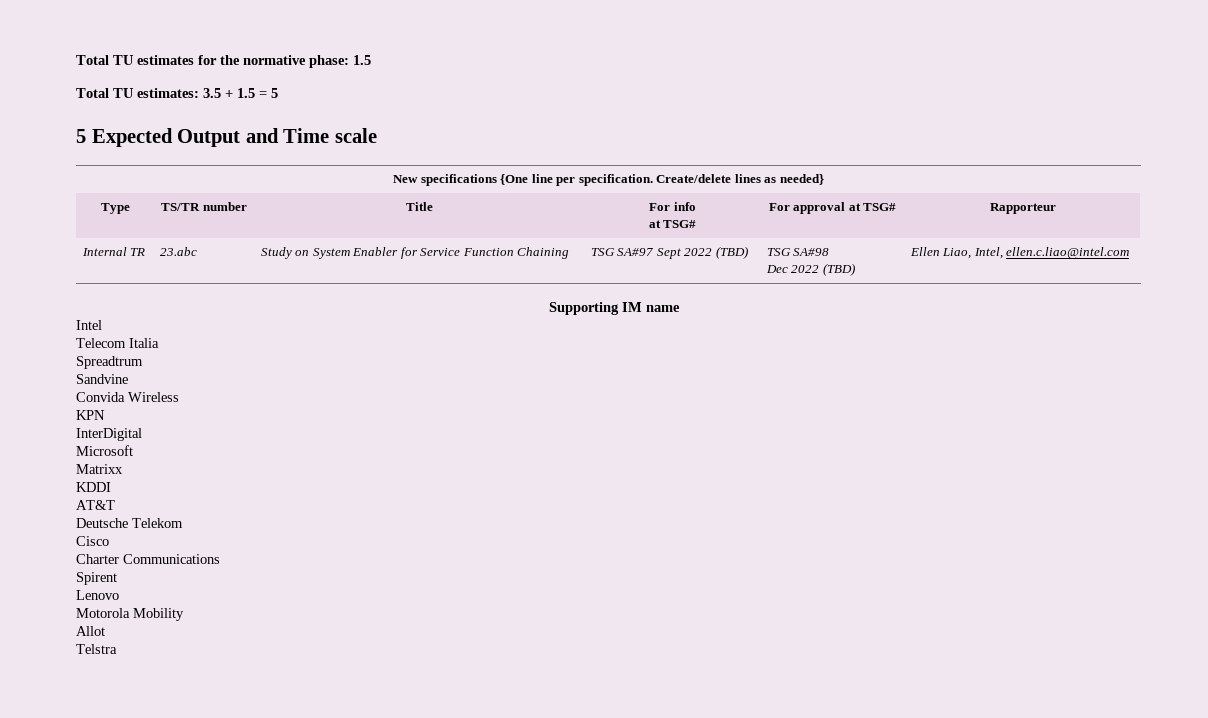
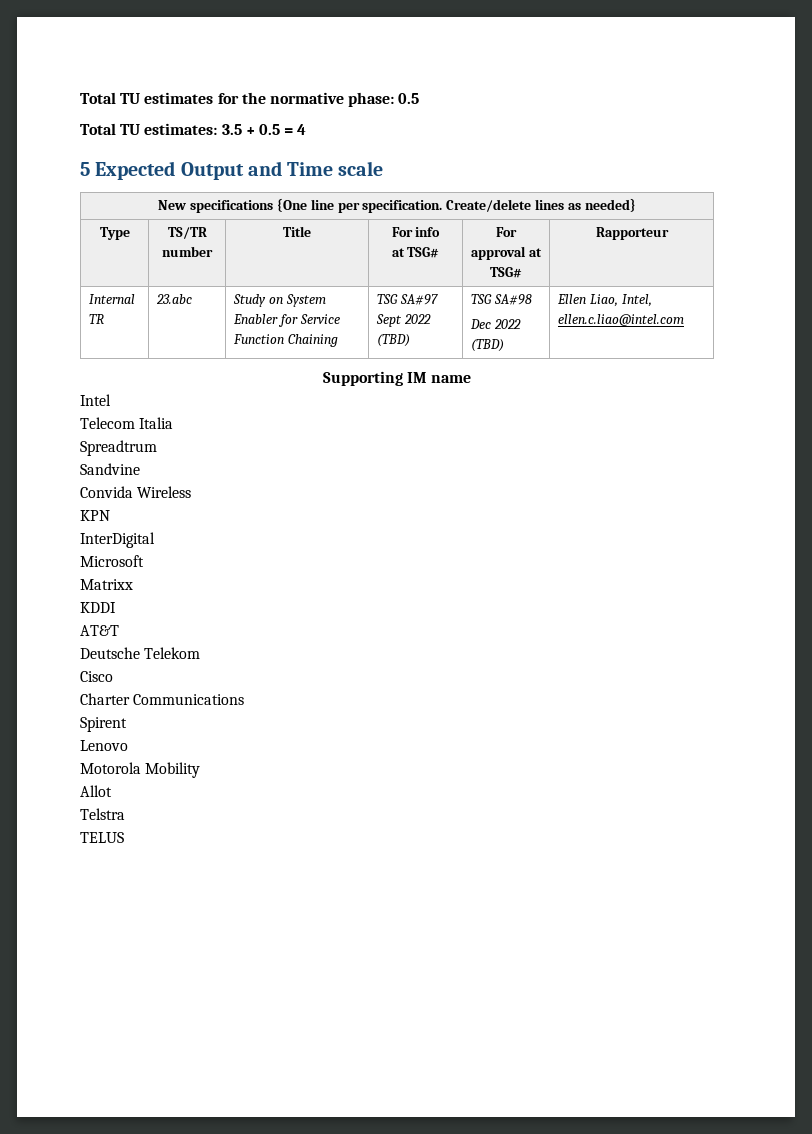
[353,55,371,65] 1.5 -> [398,93,420,104] 0.5
[237,88,278,98] 1.5 = 5 -> [258,124,307,135] 0.5 = 4
(117, 649) none -> [80,832,124,843] // TELUS

